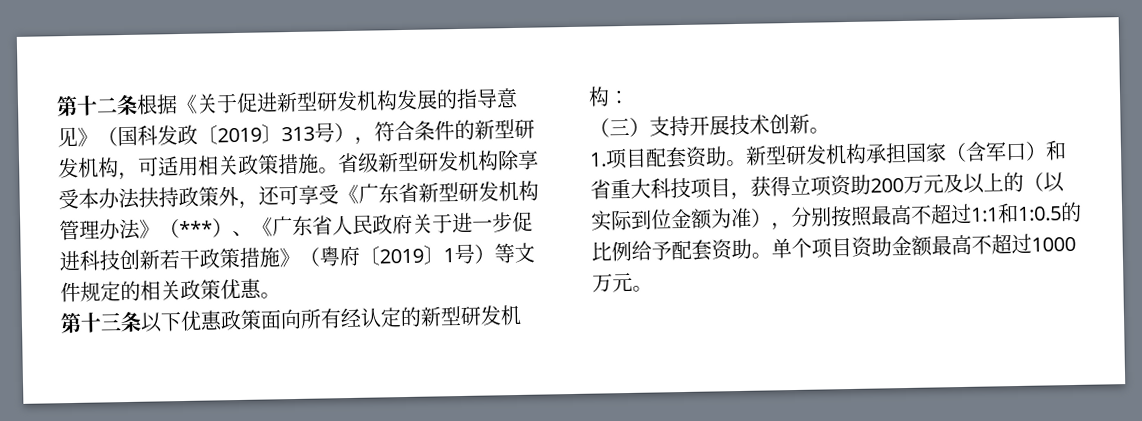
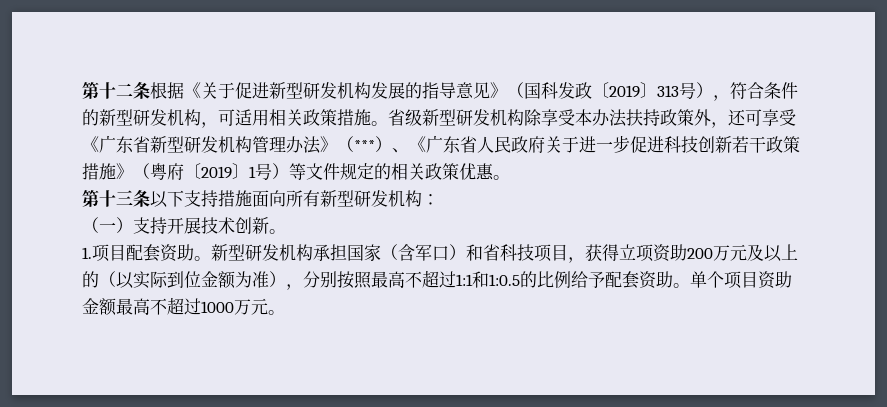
[180,306,422,332] 优惠政策面向所有经认定的 -> [184,190,320,207] 支持措施面向所有
[609,117,630,136] 三 -> [99,222,116,232] 一
[610,178,651,199] 重大 -> (500, 252) none

